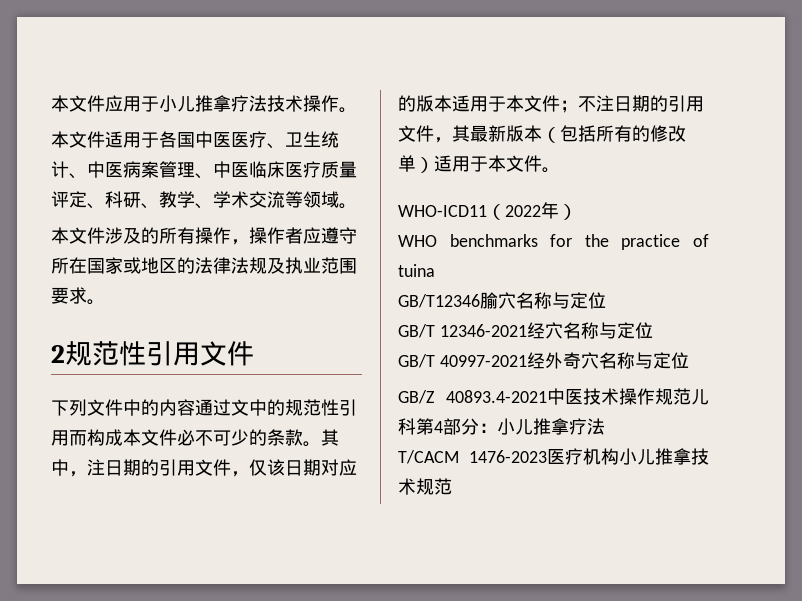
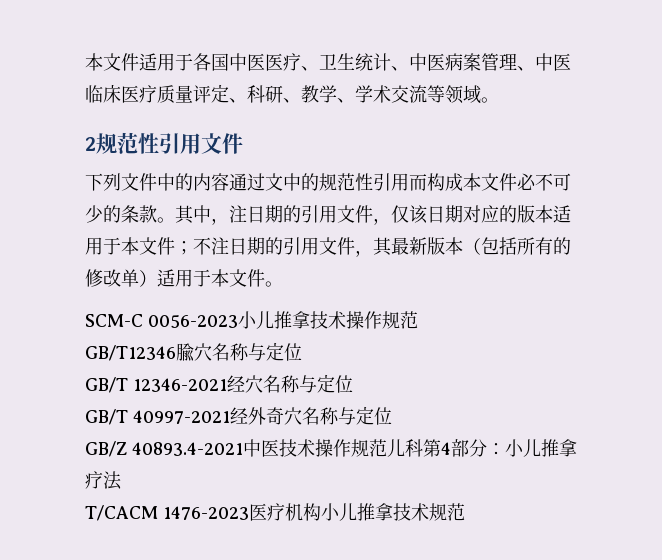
[51,95,357,113] [51,131,105,148] 本文件应用于小儿推拿疗法技术操作。 // 本文件 -> [85,53,139,71] 本文件
[51,227,357,245] [51,257,357,274] [51,287,105,305] // 本文件涉及的所有操作，操作者应遵守所在国家或地区的法律法规及执业范围要求。 -> (499, 100) none
[398,202,577,220] [398,234,709,250] [398,264,435,277] WHO-ICD11（2022年） // WHO benchmarks for the practice of tuina -> [85,311,418,329] SCM-C 0056-2023小儿推拿技术操作规范

